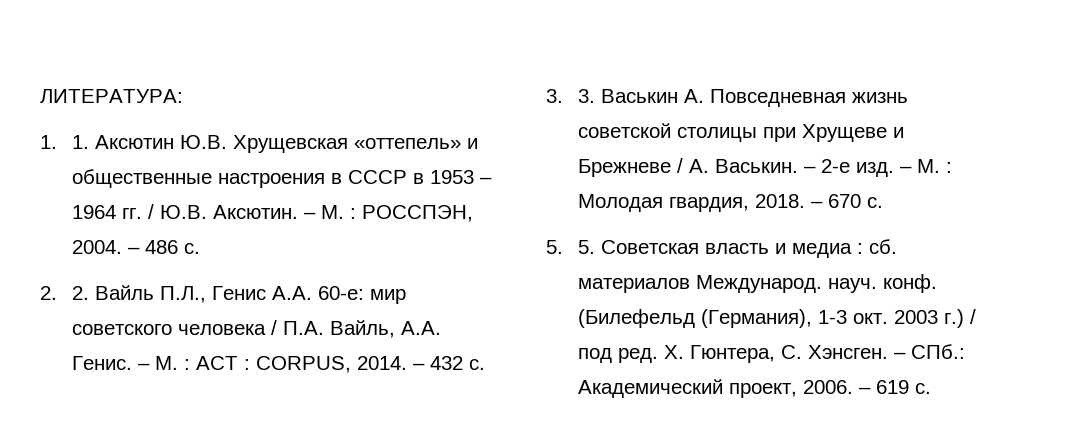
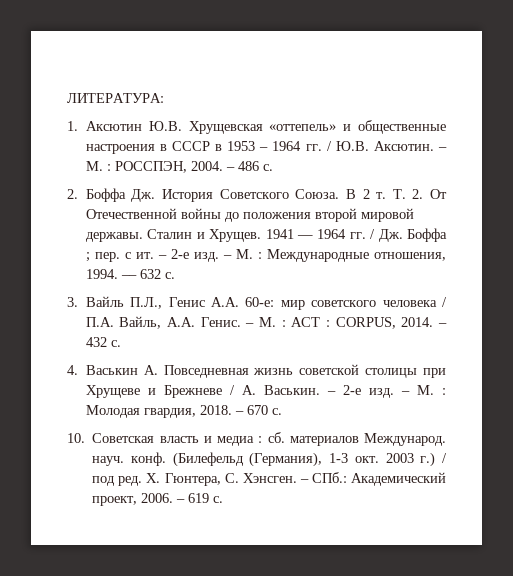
[72,135,90,149] 1. -> (78, 126) none
[72,286,90,300] 2. -> [85,188,448,202] [85,208,414,222] [85,228,447,242] [85,249,446,262] [85,269,175,279] [67,297,78,307] Боффа Дж. История Советского Союза. В 2 т. Т. 2. От Отечественной войны до положения второй мировой державы. Сталин и Хрущев. 1941 — 1964 гг. / Дж. Боффа ; пер. с ит. – 2-е изд. – М. : Международные отношения, 1994. –– 632 с. // 3.
[546,89,596,103] 3. 3. -> [67,365,78,375] 4.
[546,240,596,254] 5. 5. -> [67,433,85,443] 10.

